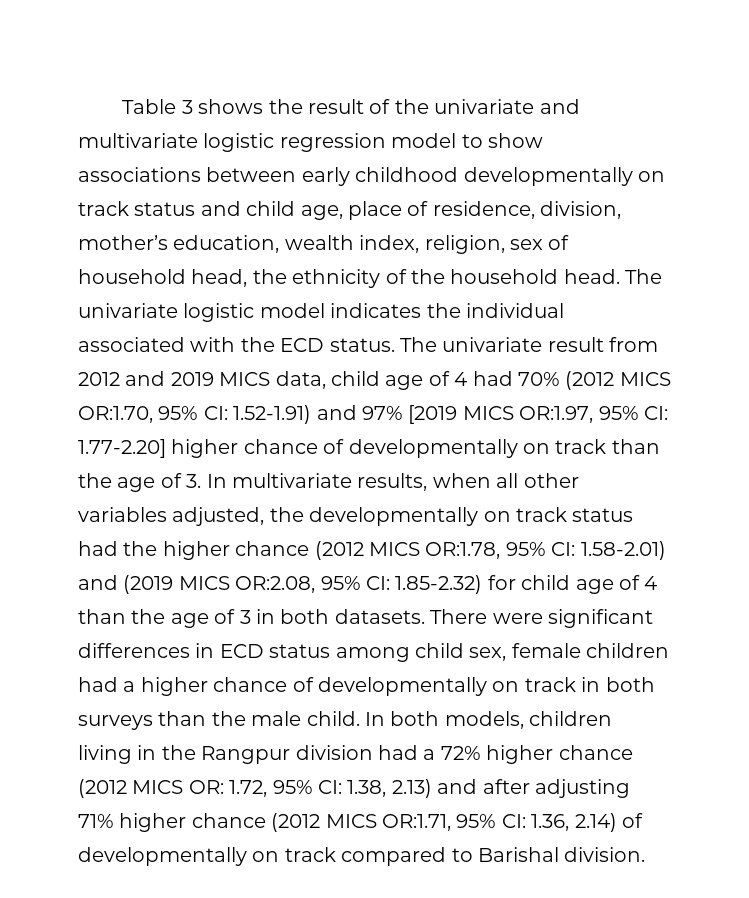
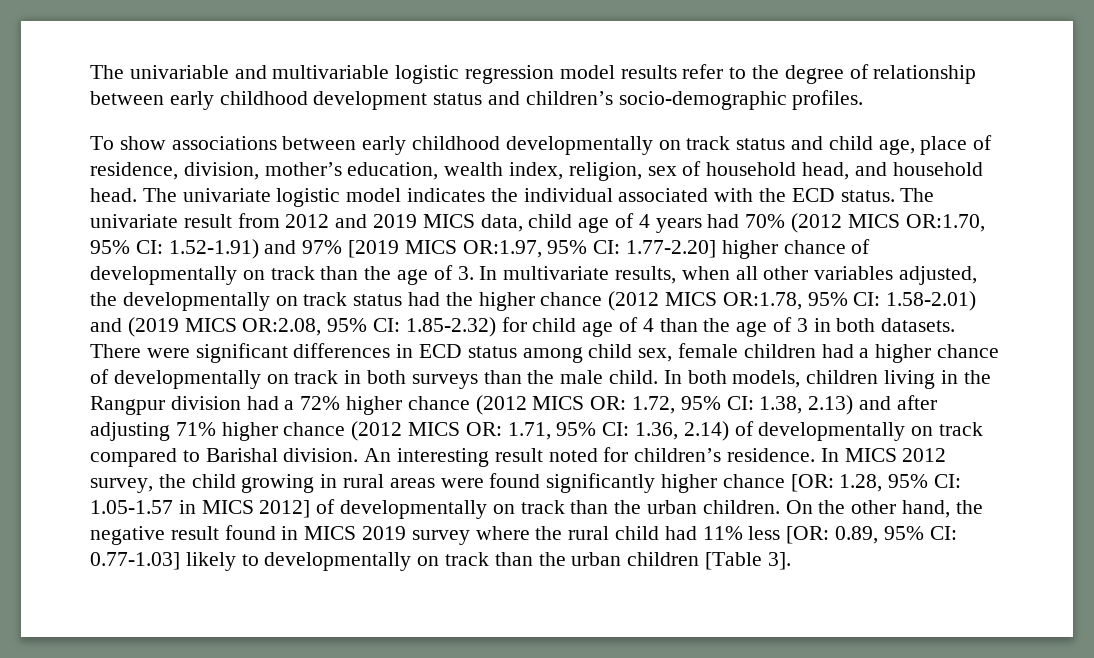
[122,99,580,114] [78,133,483,152] Table 3 shows the result of the univariate and multivariate logistic regression model to -> [90,64,977,84] [90,90,864,110] [90,136,114,150] The univariable and multivariable logistic regression model results refer to the degree of relationship between early childhood development status and children’s socio-demographic profiles. // To
[252,269,445,288] the ethnicity of the -> [854,162,887,176] and
(468, 379) none -> [655,218,702,233] years
[382,814,451,831] OR:1.71, -> [465,422,551,440] OR: 1.71,
(646, 854) none -> [364,447,947,467] [90,473,962,493] [90,499,983,519] [90,525,957,545] [90,552,791,571] An interesting result noted for children’s residence. In MICS 2012 survey, the child growing in rural areas were found significantly higher chance [OR: 1.28, 95% CI: 1.05-1.57 in MICS 2012] of developmentally on track than the urban children. On the other hand, the negative result found in MICS 2019 survey where the rural child had 11% less [OR: 0.89, 95% CI: 0.77-1.03] likely to developmentally on track than the urban children [Table 3].

